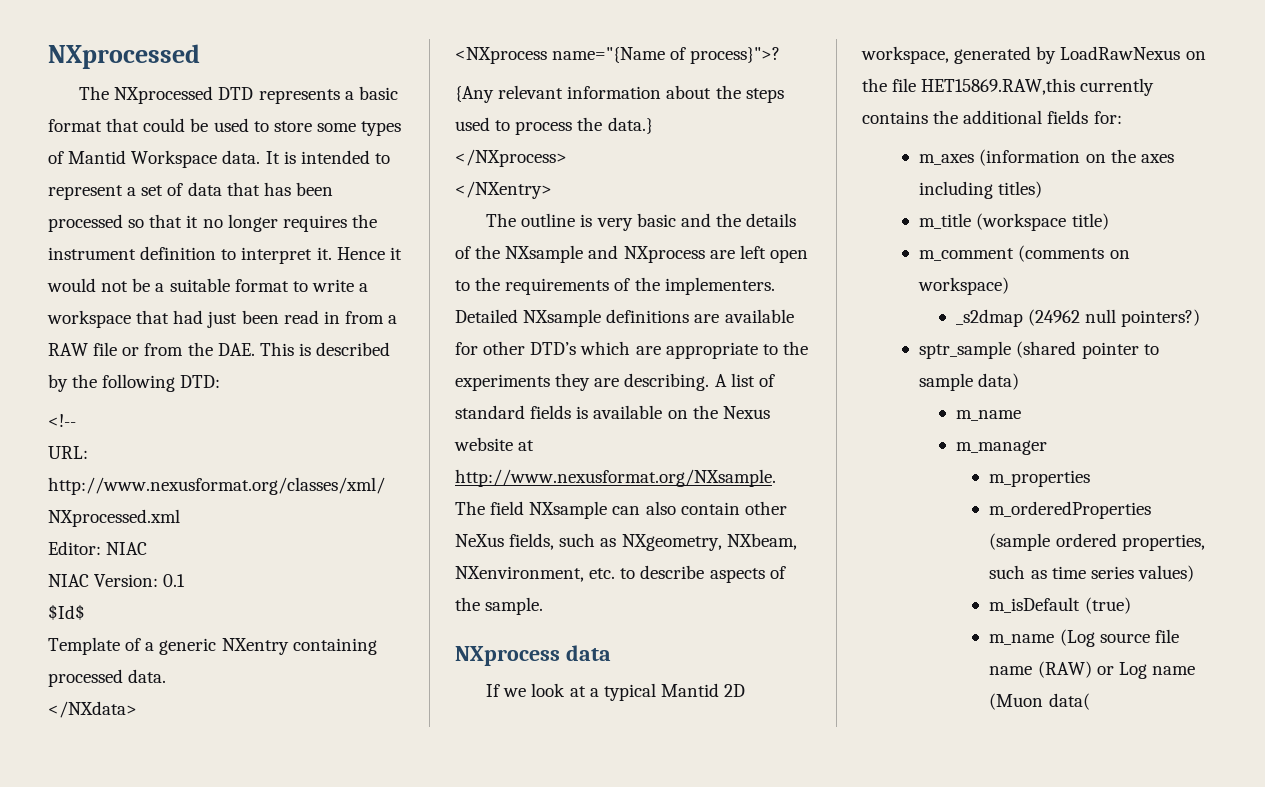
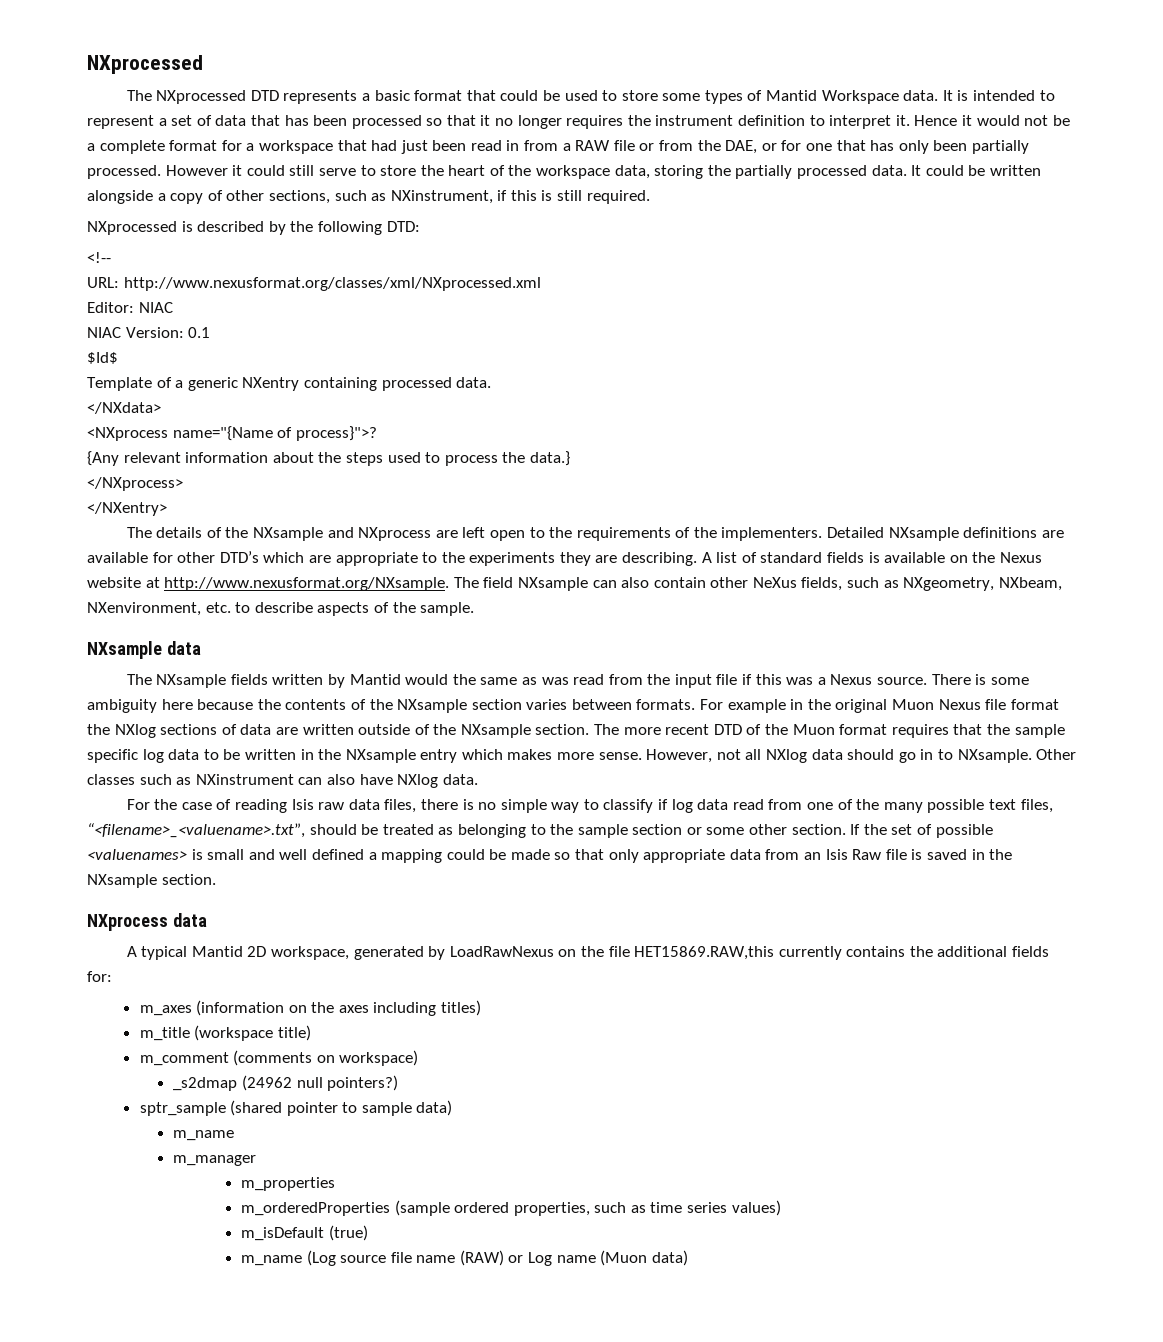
[169,278,354,292] suitable format to write -> [99,140,242,154] complete format for
[217,342,294,356] DAE. This -> [725,140,1029,154] [87,165,1041,179] [87,190,650,204] [87,221,177,235] DAE, or for one that has only been partially processed. However it could still serve to store the heart of the workspace data, storing the partially processed data. It could be written alongside a copy of other sections, such as NXinstrument, if this is still required. // NXprocessed
[521,213,742,231] outline is very basic and the -> (152, 532) none
[455,645,611,666] [486,683,599,697] NXprocess data // If we look at a -> [87,641,201,659] [126,674,1029,688] [87,699,1059,713] [87,724,1065,738] [87,749,1077,763] [87,774,478,788] [126,799,1053,813] [87,823,993,838] [87,849,1013,863] [87,874,216,888] [87,913,207,931] [126,946,137,957] NXsample data // The NXsample fields written by Mantid would the same as was read from the input file if this was a Nexus source. There is some ambiguity here because the contents of the NXsample section varies between formats. For example in the original Muon Nexus file format the NXlog sections of data are written outside of the NXsample section. The more recent DTD of the Muon format requires that the sample specific log data to be written in the NXsample entry which makes more sense. However, not all NXlog data should go in to NXsample. Other classes such as NXinstrument can also have NXlog data. // For the case of reading Isis raw data files, there is no simple way to classify if log data read from one of the many possible text files, “<filename>_<valuename>.txt”, should be treated as belonging to the sample section or some other section. If the set of possible <valuenames> is small and well defined a mapping could be made so that only appropriate data from an Isis Raw file is saved in the NXsample section. // NXprocess data // A
[1048,693,1090,710] data( -> [651,1250,688,1266] data)

